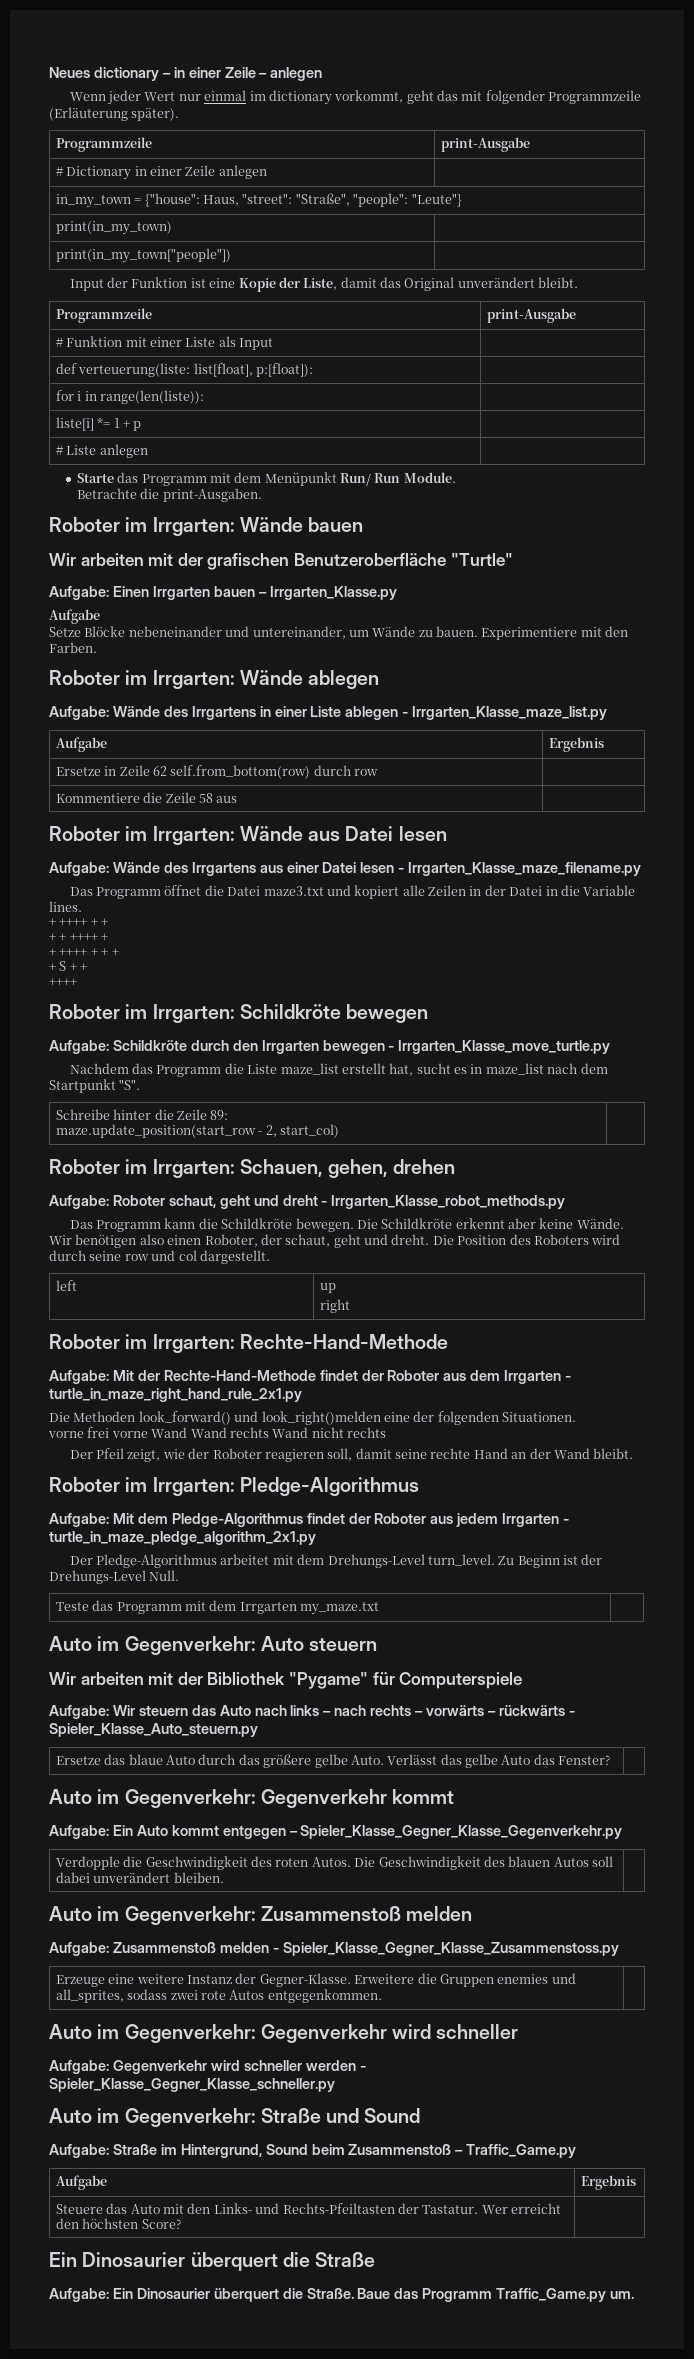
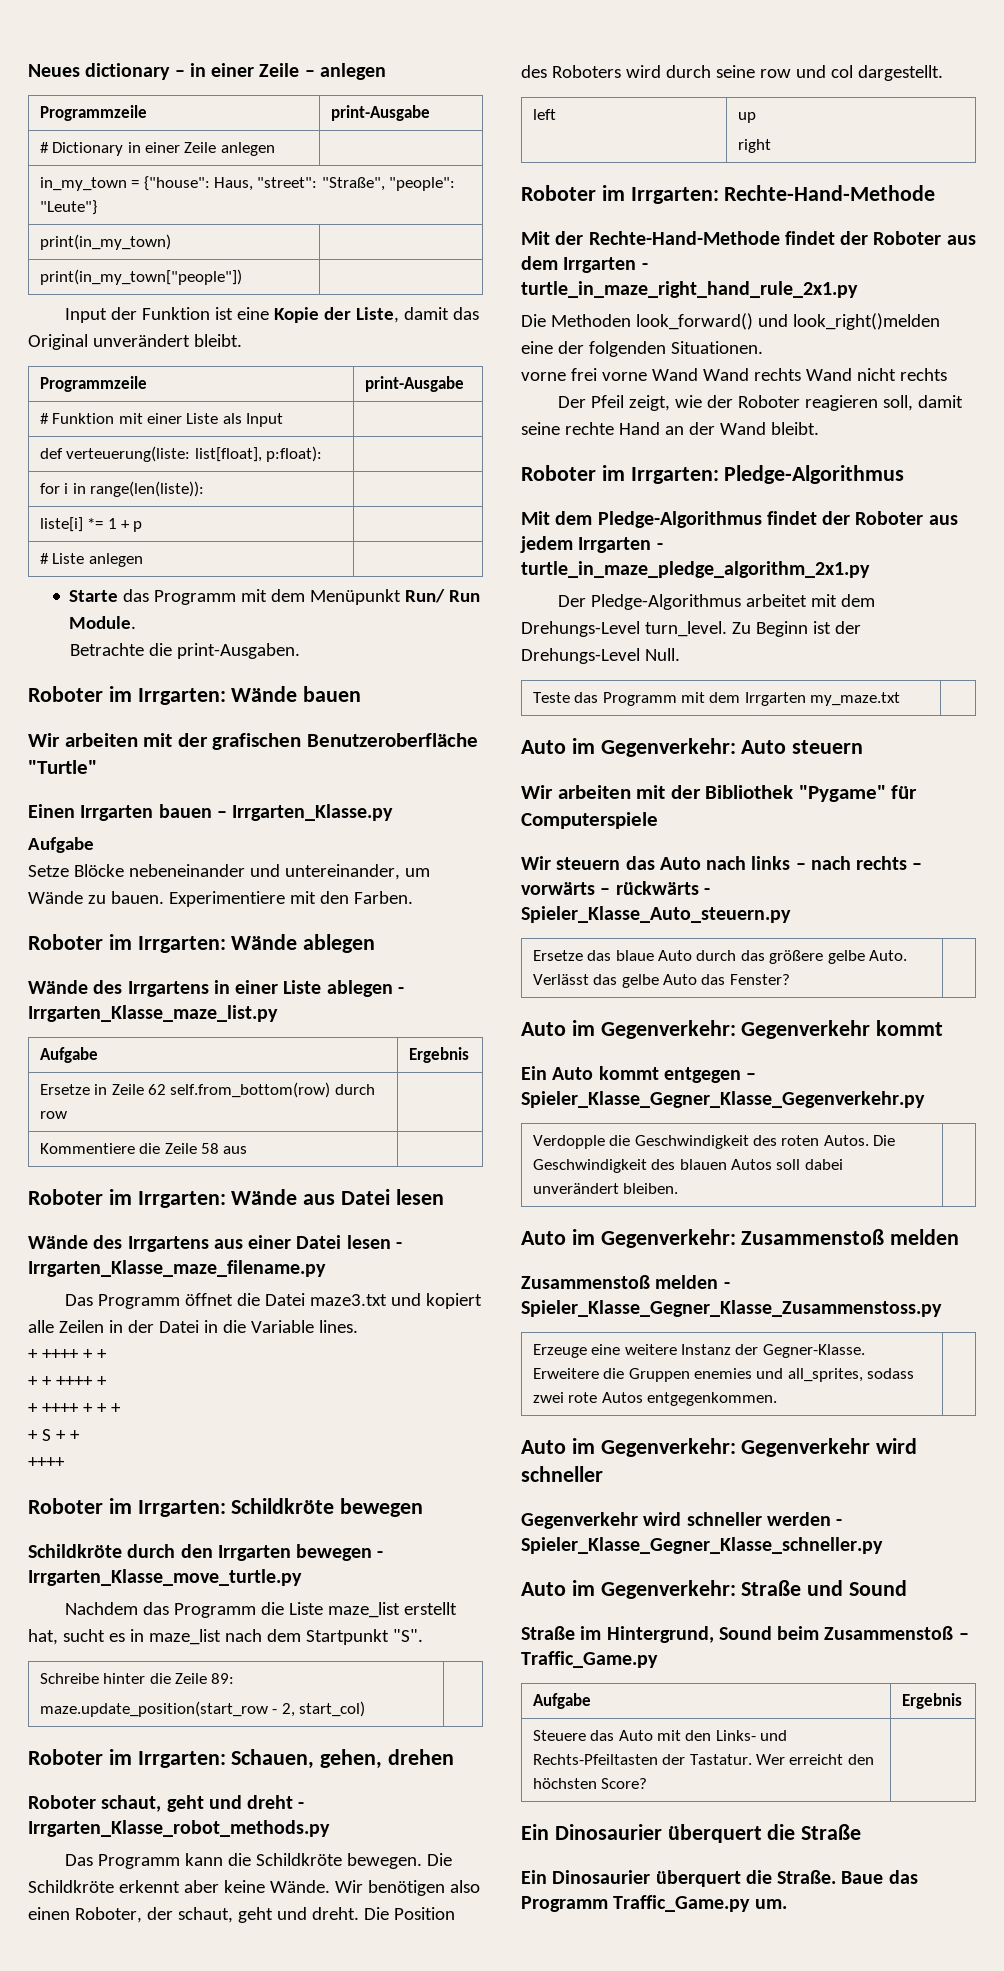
[69,90,642,105] [49,107,180,121] // Wenn jeder Wert nur einmal im dictionary vorkommt, geht das mit folgender Programmzeile (Erläuterung später). -> (386, 71) none
[256,363,314,377] p:[float]): -> [265,446,322,462] p:float):
[49,586,109,600] Aufgabe: -> (97, 767) none
[49,706,109,720] Aufgabe: -> (376, 943) none
[49,862,109,876] Aufgabe: -> (444, 1197) none
[49,1040,109,1054] Aufgabe: -> (424, 1507) none
[49,1195,109,1209] Aufgabe: -> (455, 1757) none
[49,1370,109,1384] Aufgabe: -> (936, 193) none
[49,1513,109,1527] Aufgabe: -> (905, 474) none
[49,1705,109,1719] Aufgabe: -> (658, 820) none
[49,1825,109,1839] Aufgabe: -> (944, 1028) none
[49,1942,109,1956] Aufgabe: -> (960, 1237) none
[49,2060,109,2074] Aufgabe: -> (603, 1474) none
[49,2144,109,2158] Aufgabe: -> (908, 1588) none
[49,2288,109,2302] Aufgabe: -> (862, 1832) none

